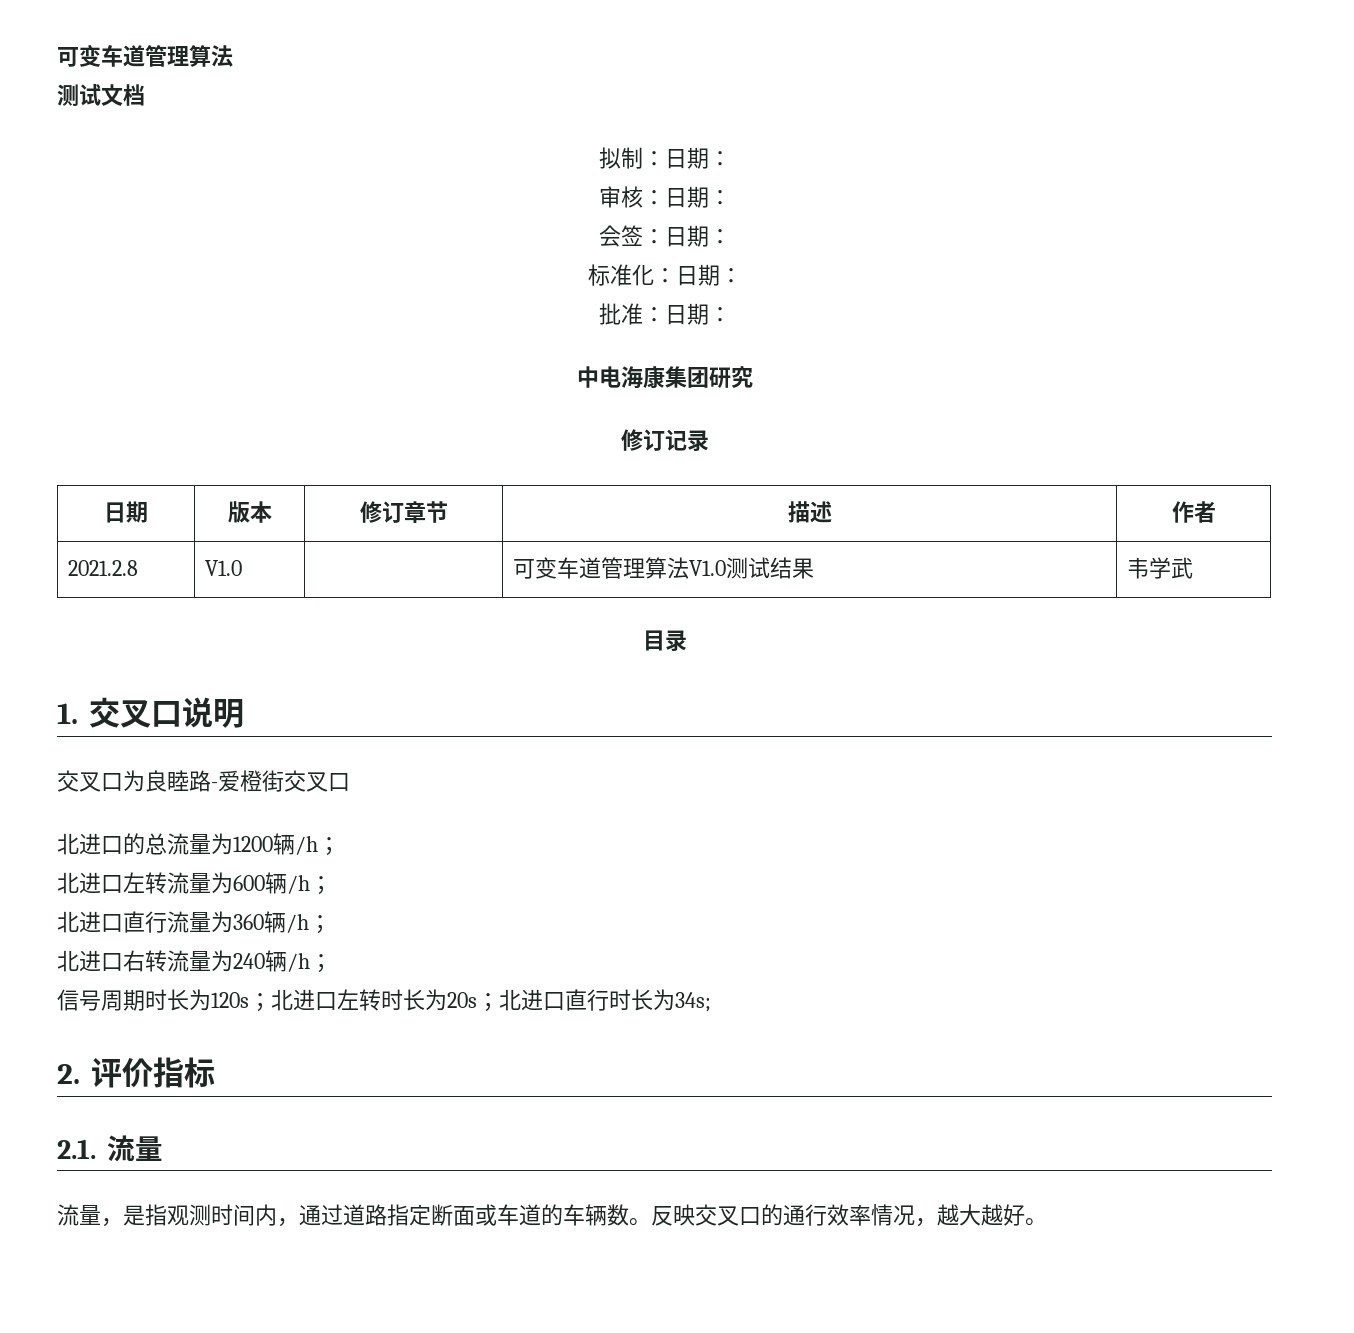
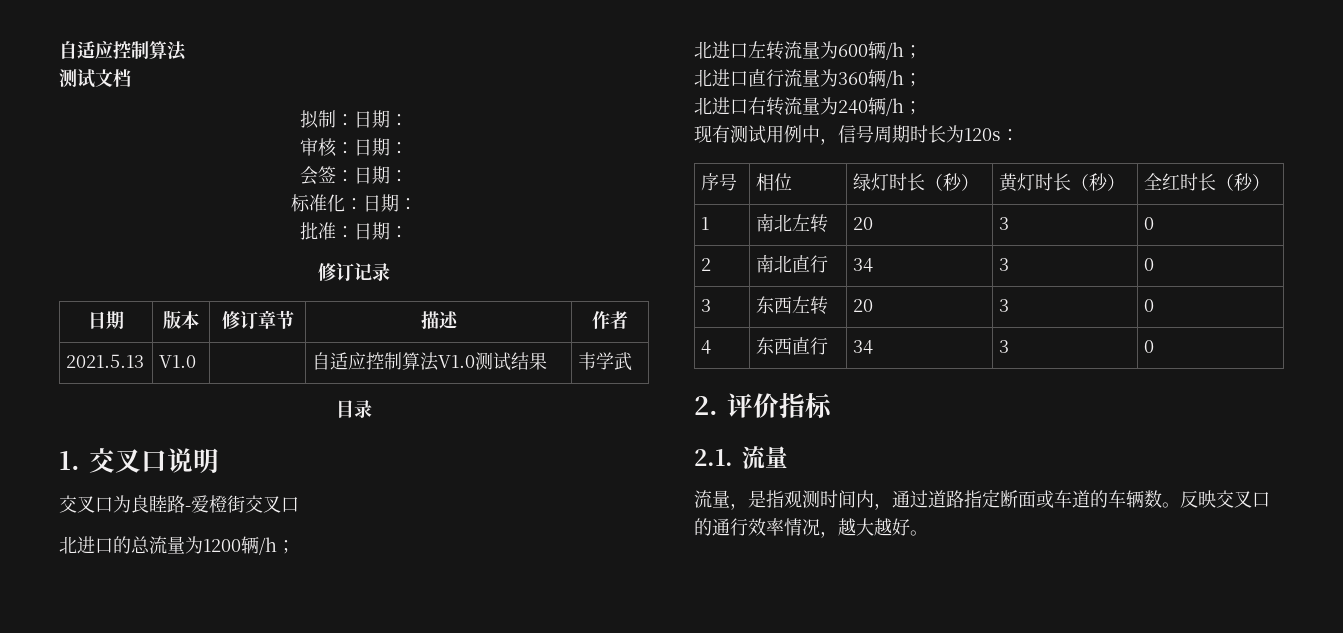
[57,44,189,67] 可变车道管理 -> [59,41,149,59] 自适应控制
[576,366,753,389] // 中电海康集团研究 -> (408, 232) none
[67,560,138,576] 2021.2.8 -> [66,354,145,368] 2021.5.13
[512,557,645,579] 可变车道管理 -> [312,352,403,370] 自适应控制
(332, 963) none -> [694,125,838,145] 现有测试用例中，
[249,989,711,1012] ；北进口左转时长为20s；北进口直行时长为34s; -> [1001,129,1019,141] [701,173,738,191] [756,173,793,191] [853,173,980,191] [999,173,1126,192] [1144,173,1271,191] [701,217,710,230] [756,213,829,233] [853,217,874,230] [999,217,1010,230] [1144,217,1155,230] [701,258,712,271] [756,254,829,273] [853,258,874,272] [999,258,1010,271] [1144,258,1155,271] [701,299,712,312] [756,296,829,315] [853,299,874,312] [999,299,1010,312] [1144,299,1155,312] [701,340,712,354] [756,337,829,355] [853,340,874,354] [999,340,1010,353] [1144,340,1155,353] ： // 序号 | 相位 | 绿灯时长（秒） | 黄灯时长（秒） | 全红时长（秒） // 1 | 南北左转 | 20 | 3 | 0 // 2 | 南北直行 | 34 | 3 | 0 // 3 | 东西左转 | 20 | 3 | 0 // 4 | 东西直行 | 34 | 3 | 0

